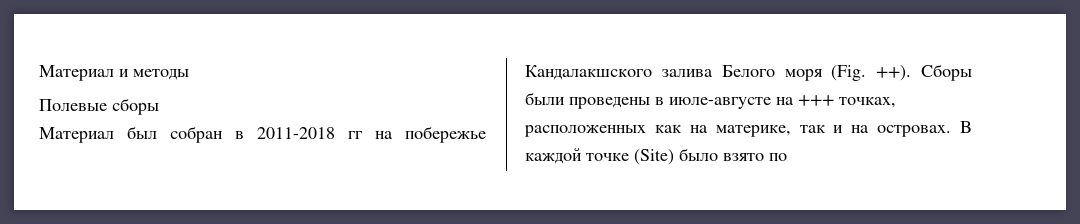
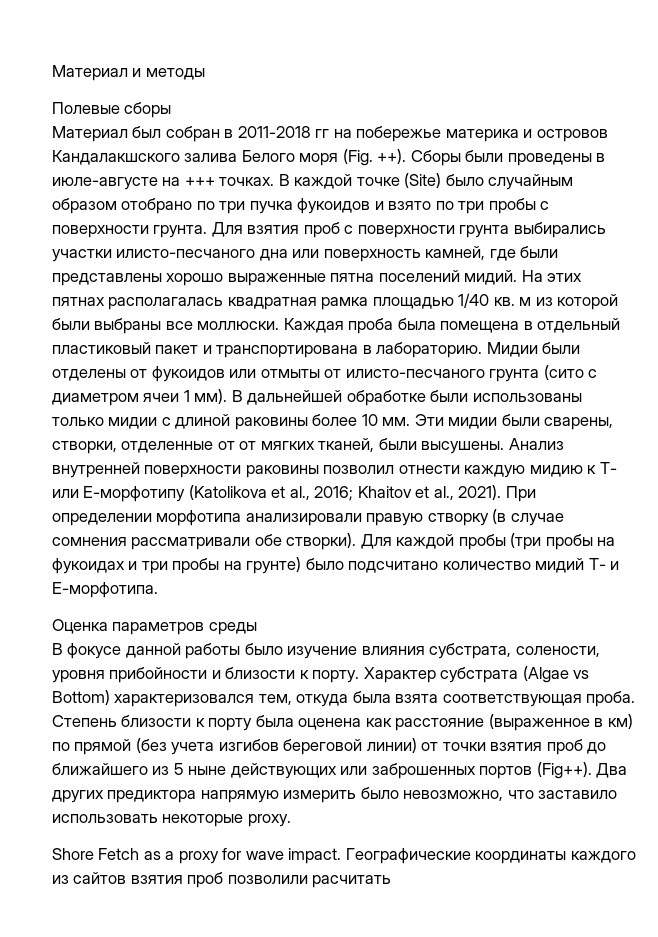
(486, 134) none -> [445,129,608,142] материка и островов
[839,97,896,108] [524,125,952,137] точках, расположенных как на материке, так и на островах. -> [219,177,275,186] точках.
[723,153,787,161] взято по -> [488,174,574,190] [52,198,550,214] [52,222,606,238] [52,246,559,262] [52,270,583,286] [52,293,619,310] [52,318,621,334] [52,342,581,358] [52,365,598,382] [52,389,582,406] [52,414,614,430] [52,438,564,454] [52,462,617,478] [52,485,536,502] [52,509,564,526] [52,533,616,550] [52,557,620,574] [52,582,158,598] [52,619,257,635] [52,643,600,659] [52,666,590,683] [52,690,636,707] [52,714,633,731] [52,738,607,755] [52,762,628,779] [52,787,618,803] [52,814,291,827] [52,848,636,864] [52,872,392,888] случайным образом отобрано по три пучка фукоидов и взято по три пробы с поверхности грунта. Для взятия проб с поверхности грунта выбирались участки илисто-песчаного дна или поверхность камней, где были представлены хорошо выраженные пятна поселений мидий. На этих пятнах располагалась квадратная рамка площадью 1/40 кв. м из которой были выбраны все моллюски. Каждая проба была помещена в отдельный пластиковый пакет и транспортирована в лабораторию. Мидии были отделены от фукоидов или отмыты от илисто-песчаного грунта (сито с диаметром ячеи 1 мм). В дальнейшей обработке были использованы только мидии с длиной раковины более 10 мм. Эти мидии были сварены, створки, отделенные от от мягких тканей, были высушены. Анализ внутренней поверхности раковины позволил отнести каждую мидию к T- или E-морфотипу (Katolikova et al., 2016; Khaitov et al., 2021). При определении морфотипа анализировали правую створку (в случае сомнения рассматривали обе створки). Для каждой пробы (три пробы на фукоидах и три пробы на грунте) было подсчитано количество мидий T- и E-морфотипа. // Оценка параметров среды // В фокусе данной работы было изучение влияния субстрата, солености, уровня прибойности и близости к порту. Характер субстрата (Algae vs Bottom) характеризовался тем, откуда была взята соответствующая проба. Степень близости к порту была оценена как расстояние (выраженное в км) по прямой (без учета изгибов береговой линии) от точки взятия проб до ближайшего из 5 ныне действующих или заброшенных портов (Fig++). Два других предиктора напрямую измерить было невозможно, что заставило использовать некоторые proxy. // Shore Fetch as a proxy for wave impact. Географические координаты каждого из сайтов взятия проб позволили расчитать

